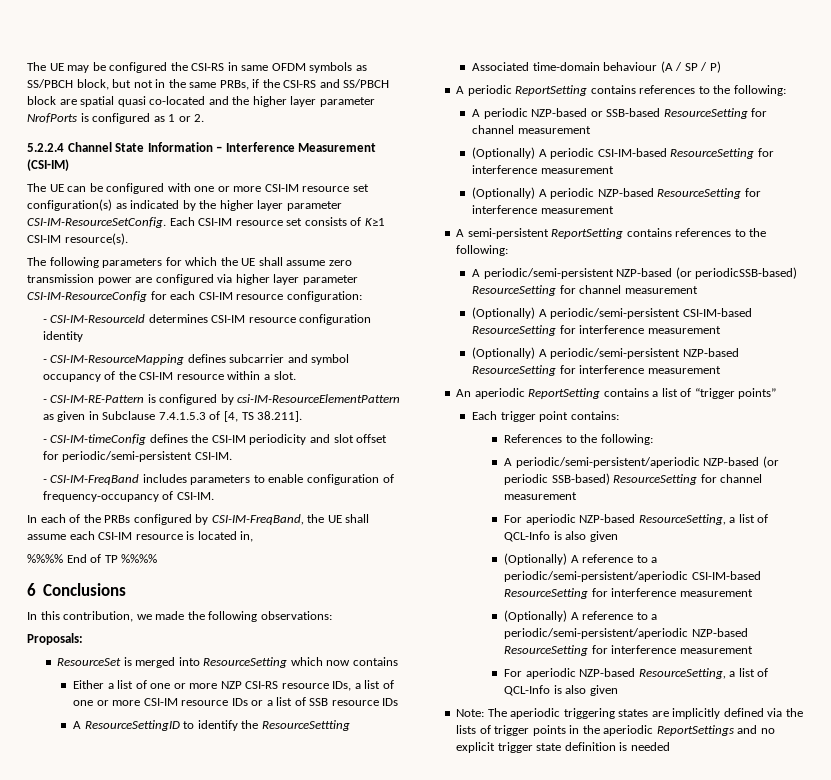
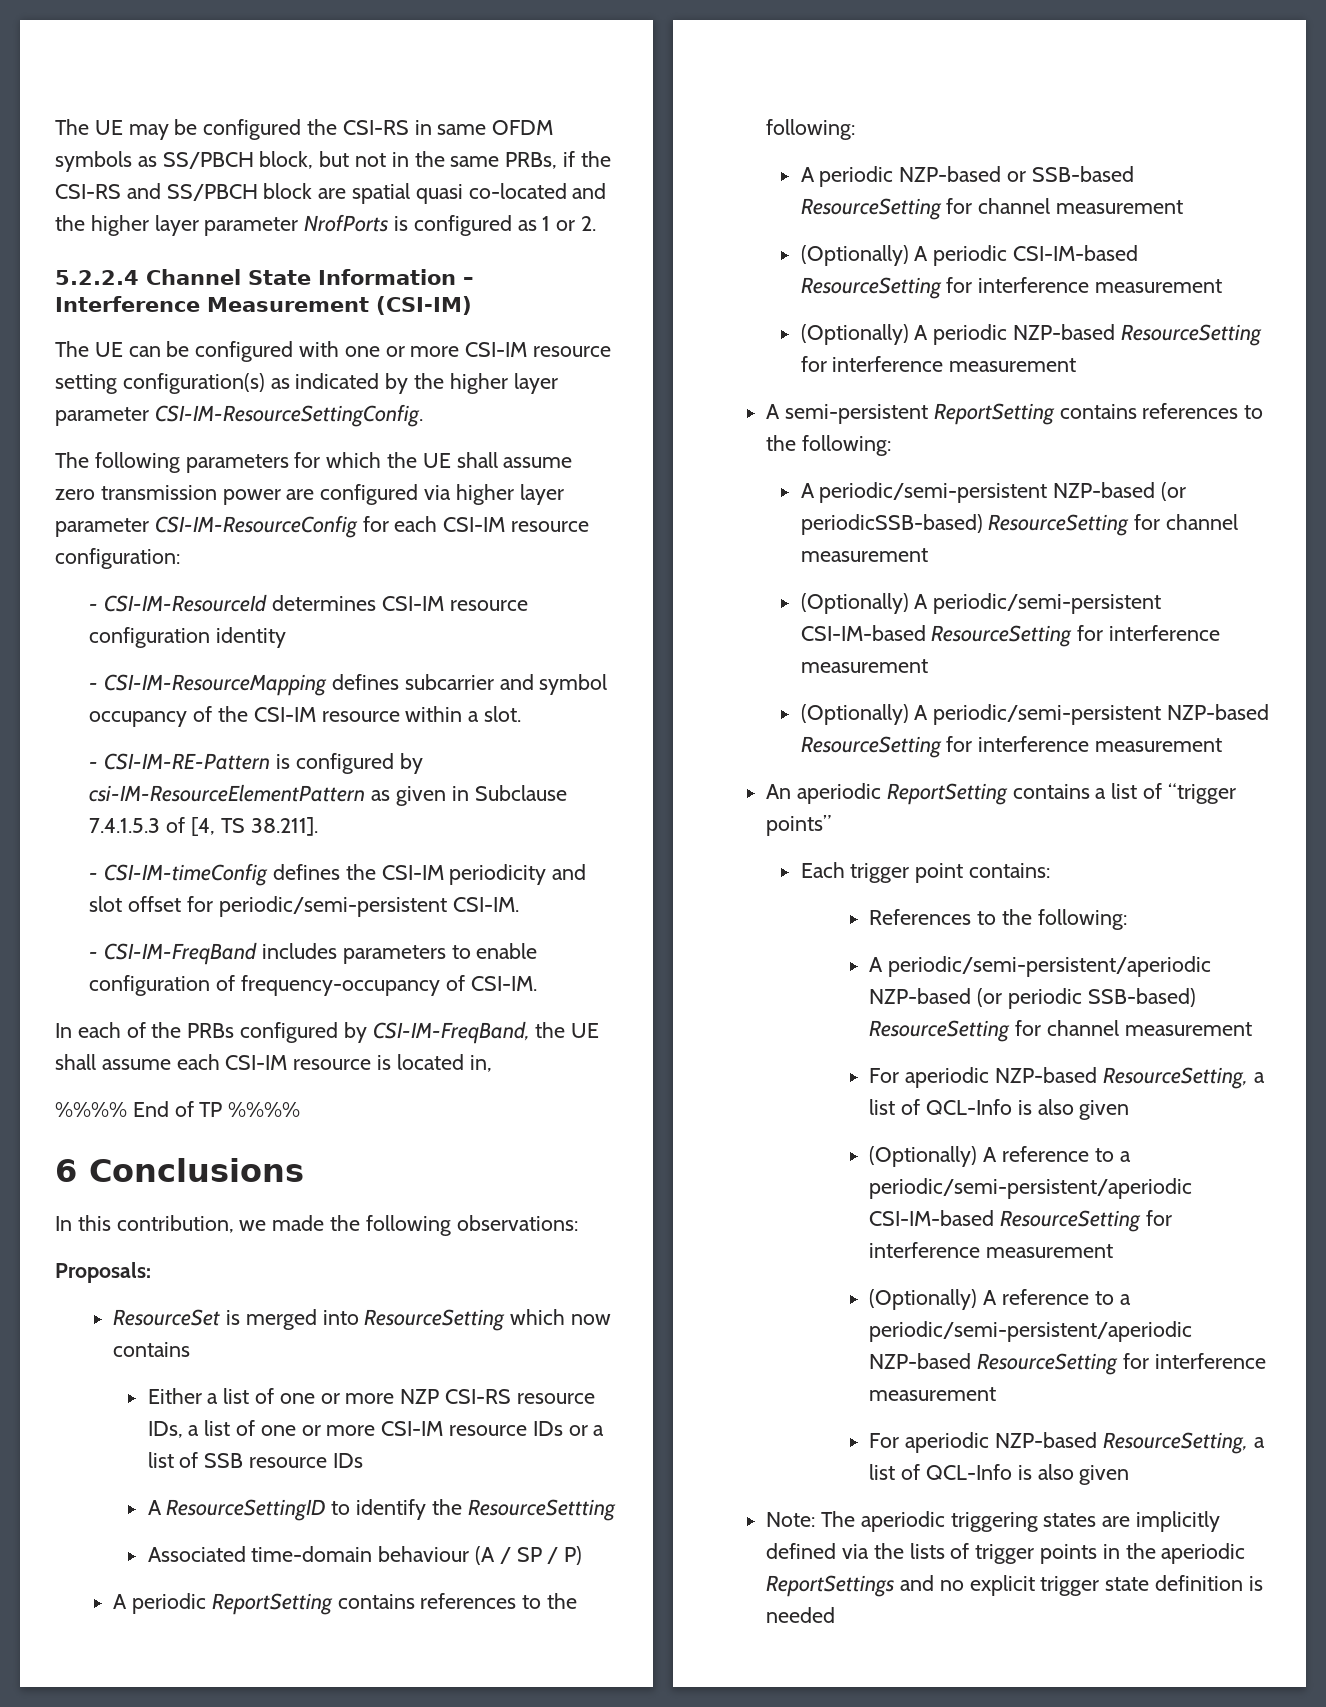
[352,184,369,192] set -> [55,374,117,394] setting
[27,217,385,228] [27,233,128,245] CSI-IM-ResourceSetConfig. Each CSI-IM resource set consists of K≥1 CSI-IM resource(s). -> [154,404,423,427] CSI-IM-ResourceSettingConfig.

